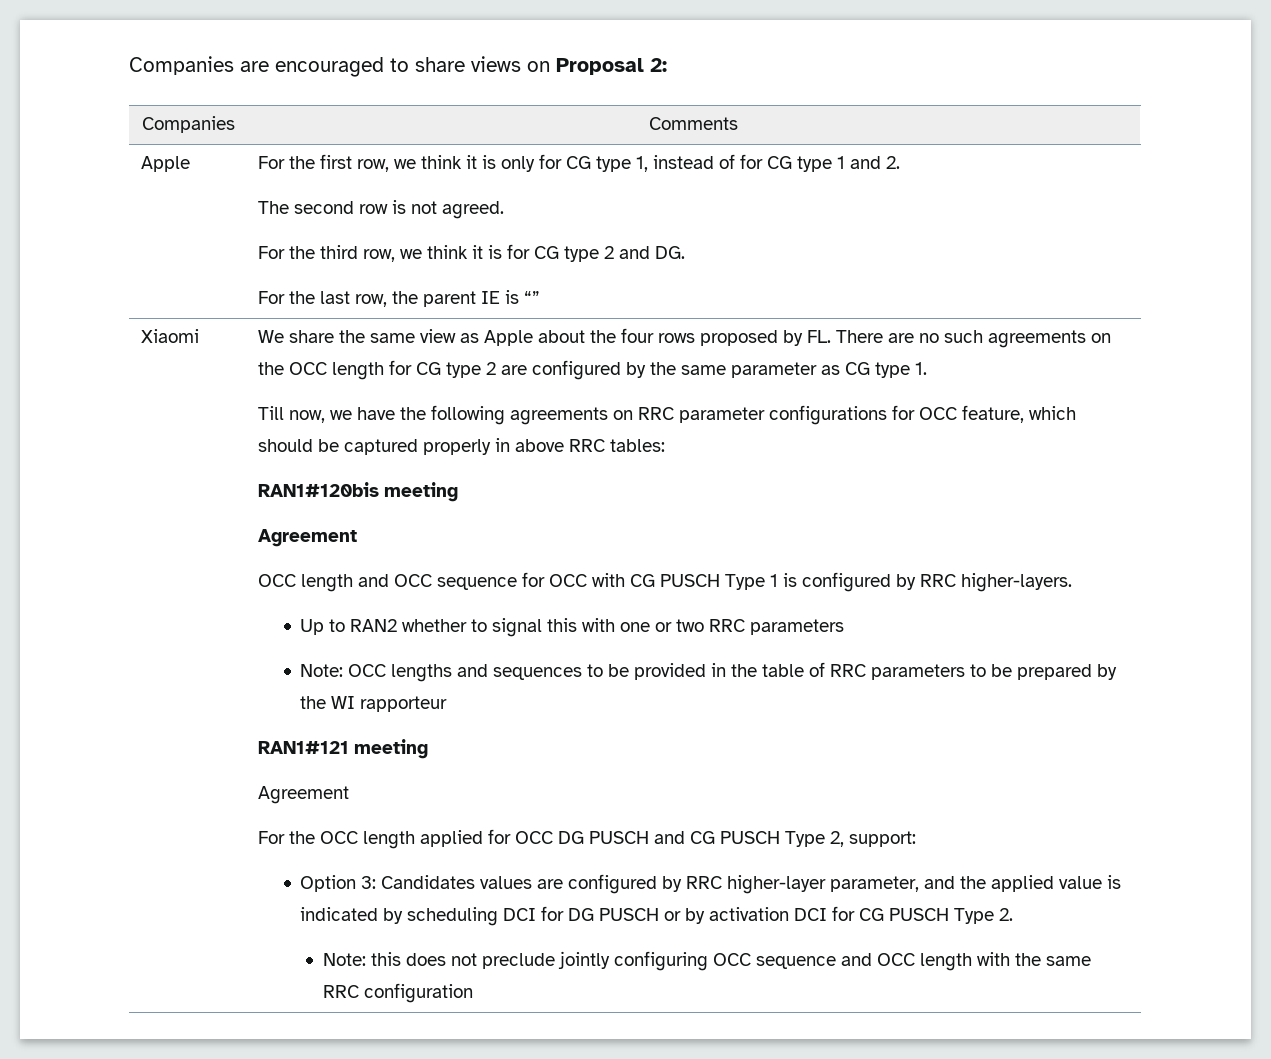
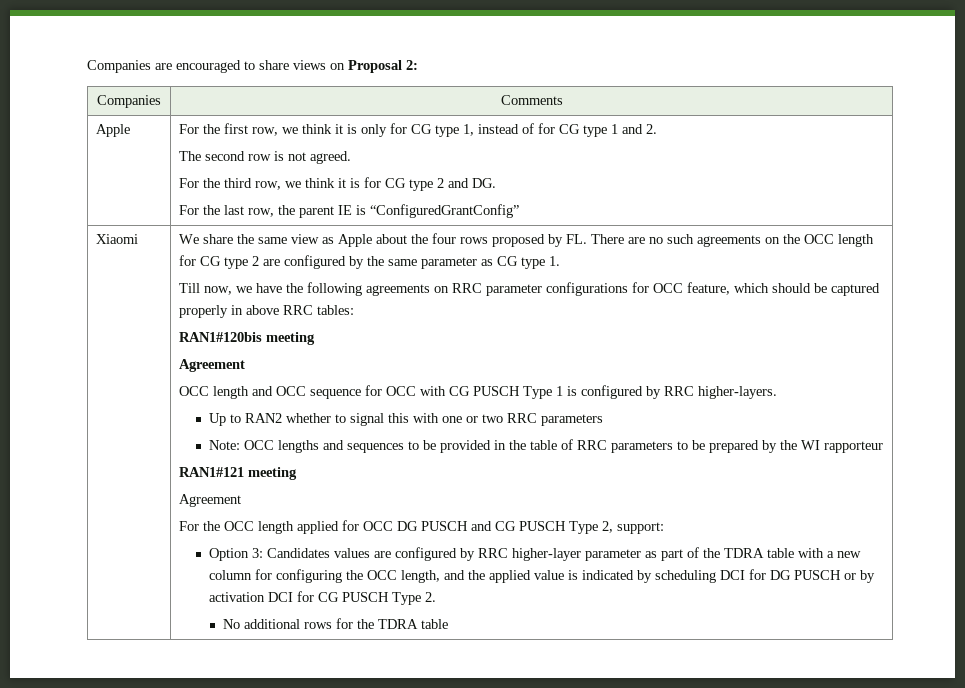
[523,291,540,304] “” -> [370,204,520,218] “ConfiguredGrantConfig”
[830,876,920,892] parameter, -> [585,547,862,561] [209,569,441,583] parameter as part of the TDRA table with a new column for configuring the OCC length,
[322,951,1091,971] [322,983,473,1003] Note: this does not preclude jointly configuring OCC sequence and OCC length with the same RRC configuration -> [223,618,449,629] No additional rows for the TDRA table

